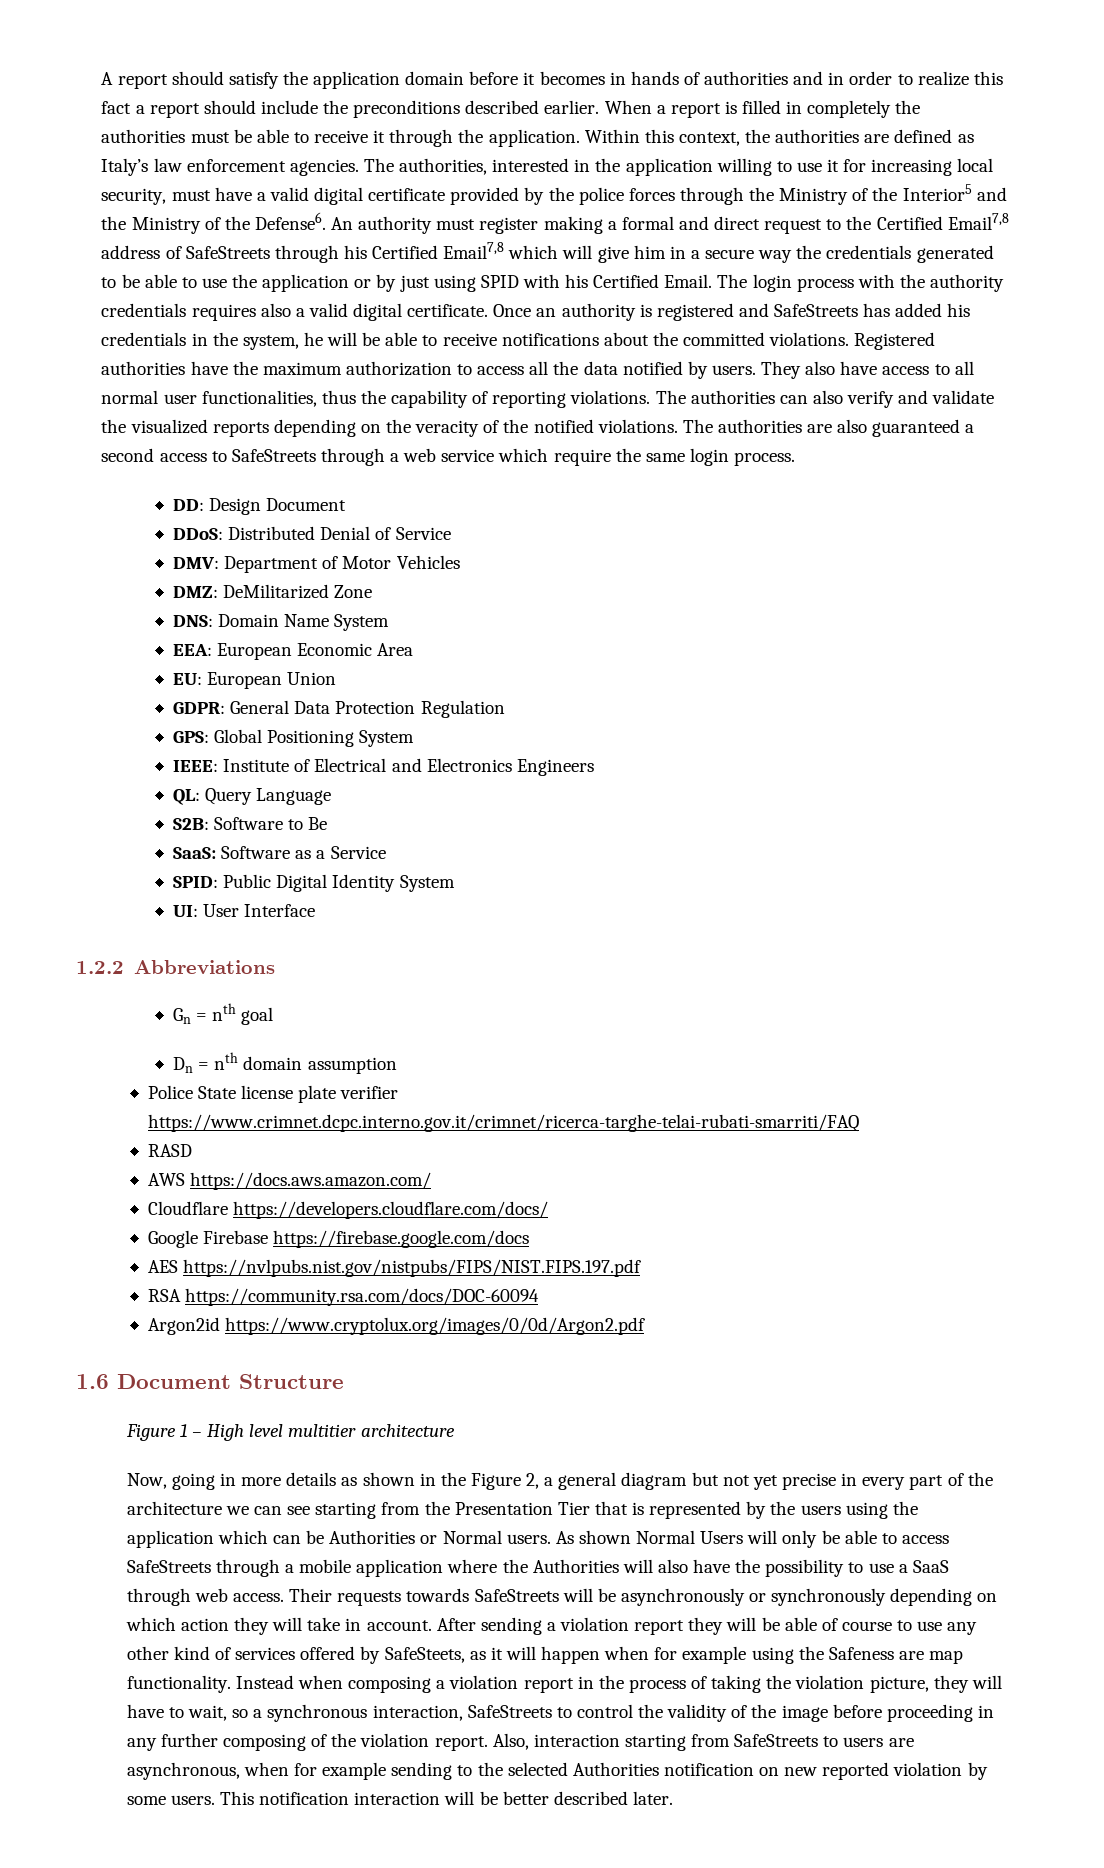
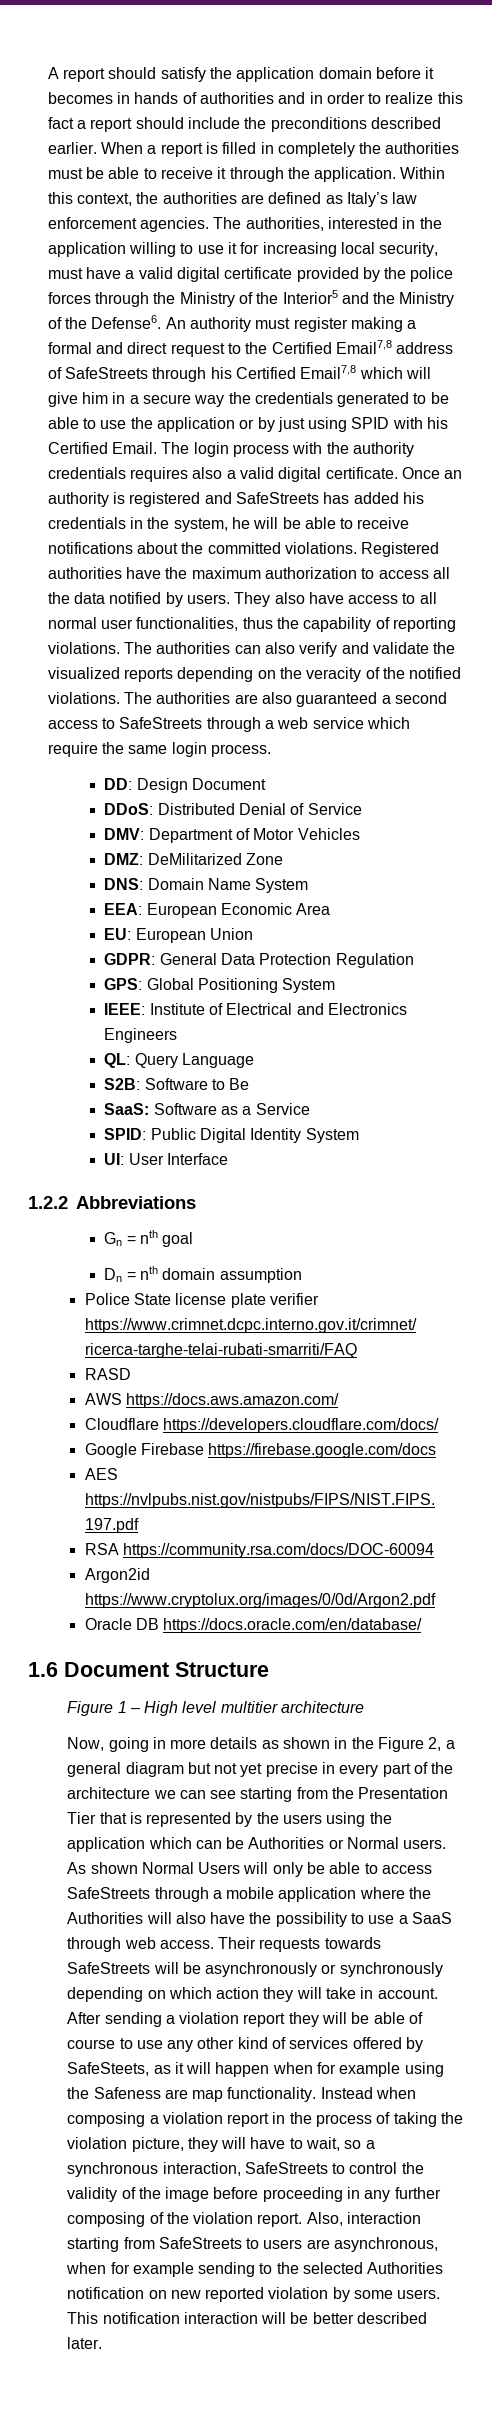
(645, 1326) none -> [84,1618,423,1633] // Oracle DB https://docs.oracle.com/en/database/

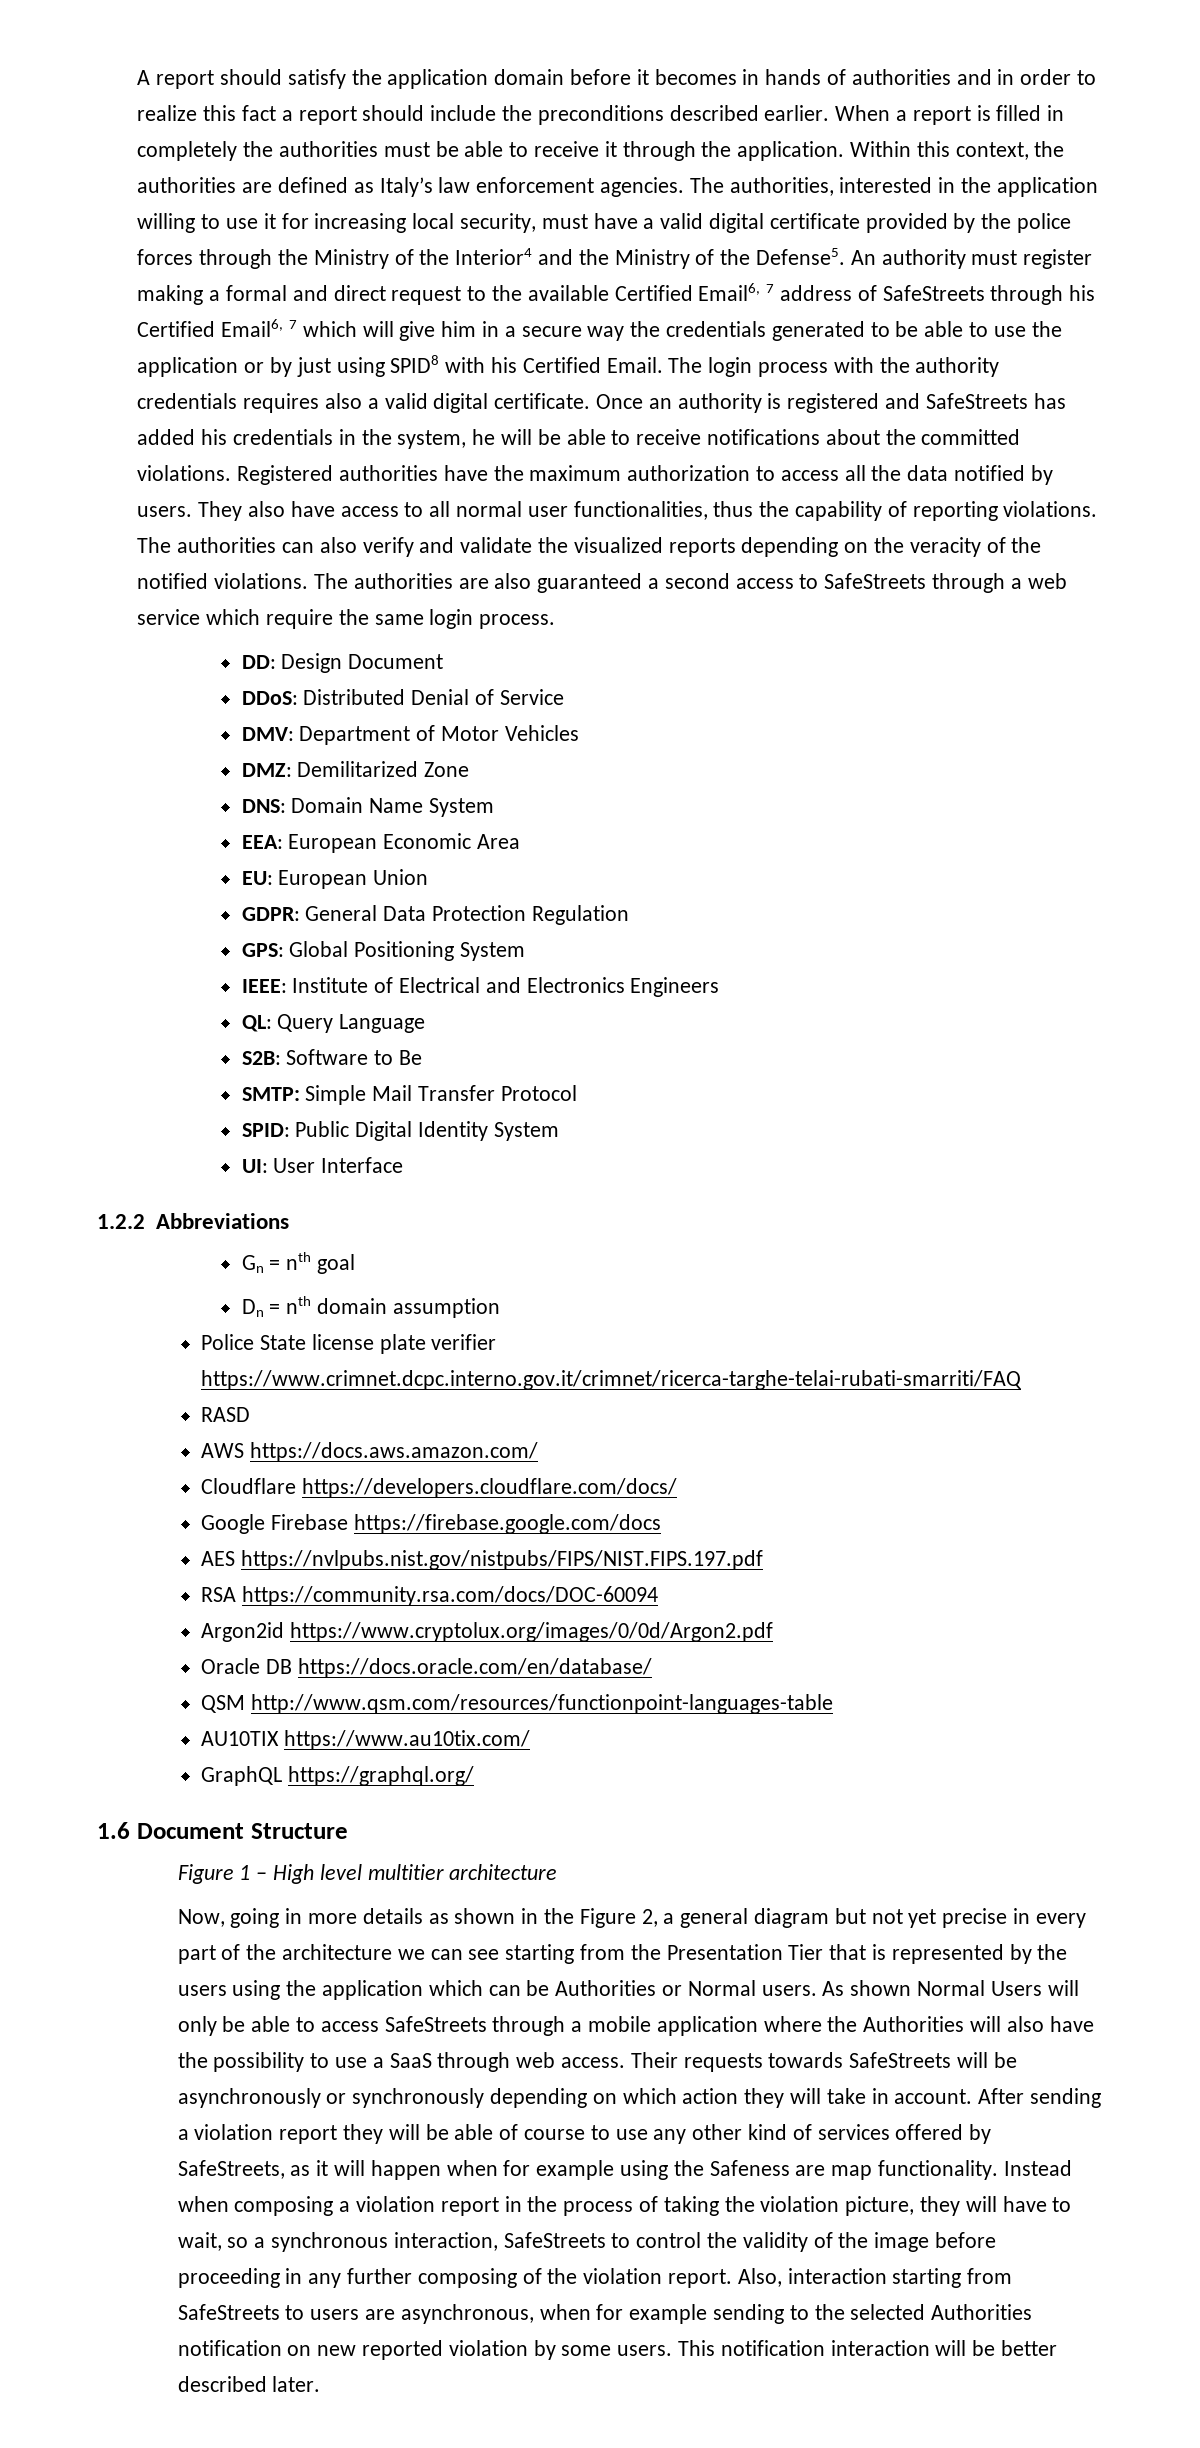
[282,290,338,304] Interior5 -> [455,248,533,265] Interior4
[91,315,162,329] Defense6. -> [755,248,845,265] Defense5.
[271,340,392,354] Certified Email7,8 -> [527,283,775,301] available Certified Email6, 7
[300,365,357,379] Email7,8 -> [221,319,297,337] Email6, 7
[351,417,390,429] SPID -> [390,355,440,373] SPID8
[147,853,242,865] DeMilitarized -> [297,761,419,777] Demilitarized
[104,1103,310,1115] SaaS: Software as a Service -> [241,1085,577,1105] SMTP: Simple Mail Transfer Protocol
(423, 1625) none -> [201,1694,834,1714] [201,1730,531,1750] [201,1766,475,1786] // QSM http://www.qsm.com/resources/functionpoint-languages-table // AU10TIX https://www.au10tix.com/ // GraphQL https://graphql.org/
[67,2062,150,2076] SafeSteets, -> [177,2160,285,2179] SafeStreets,

